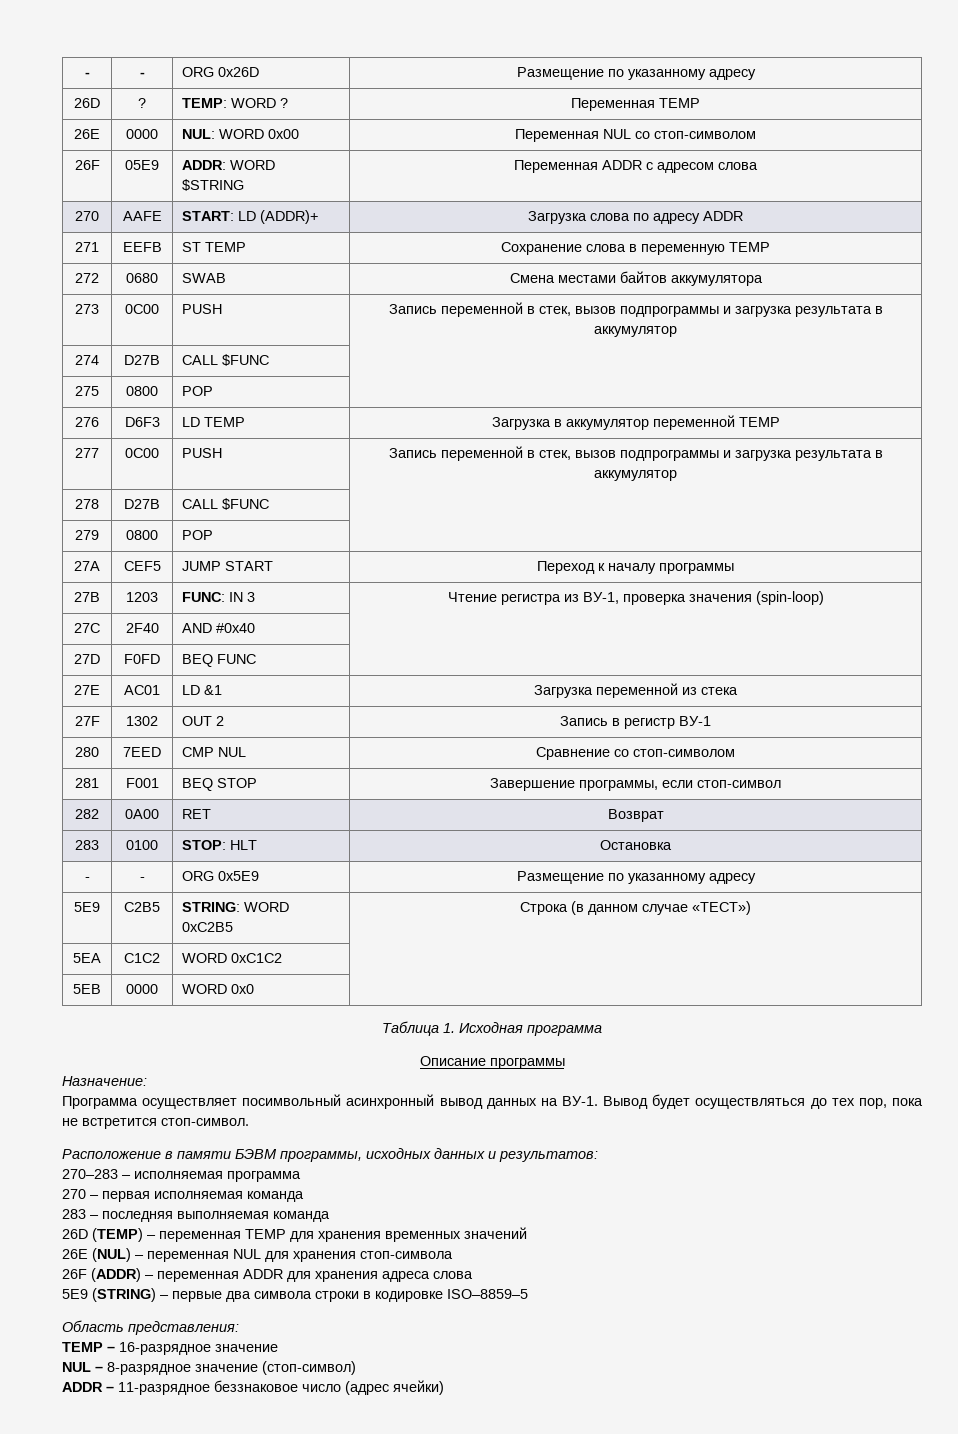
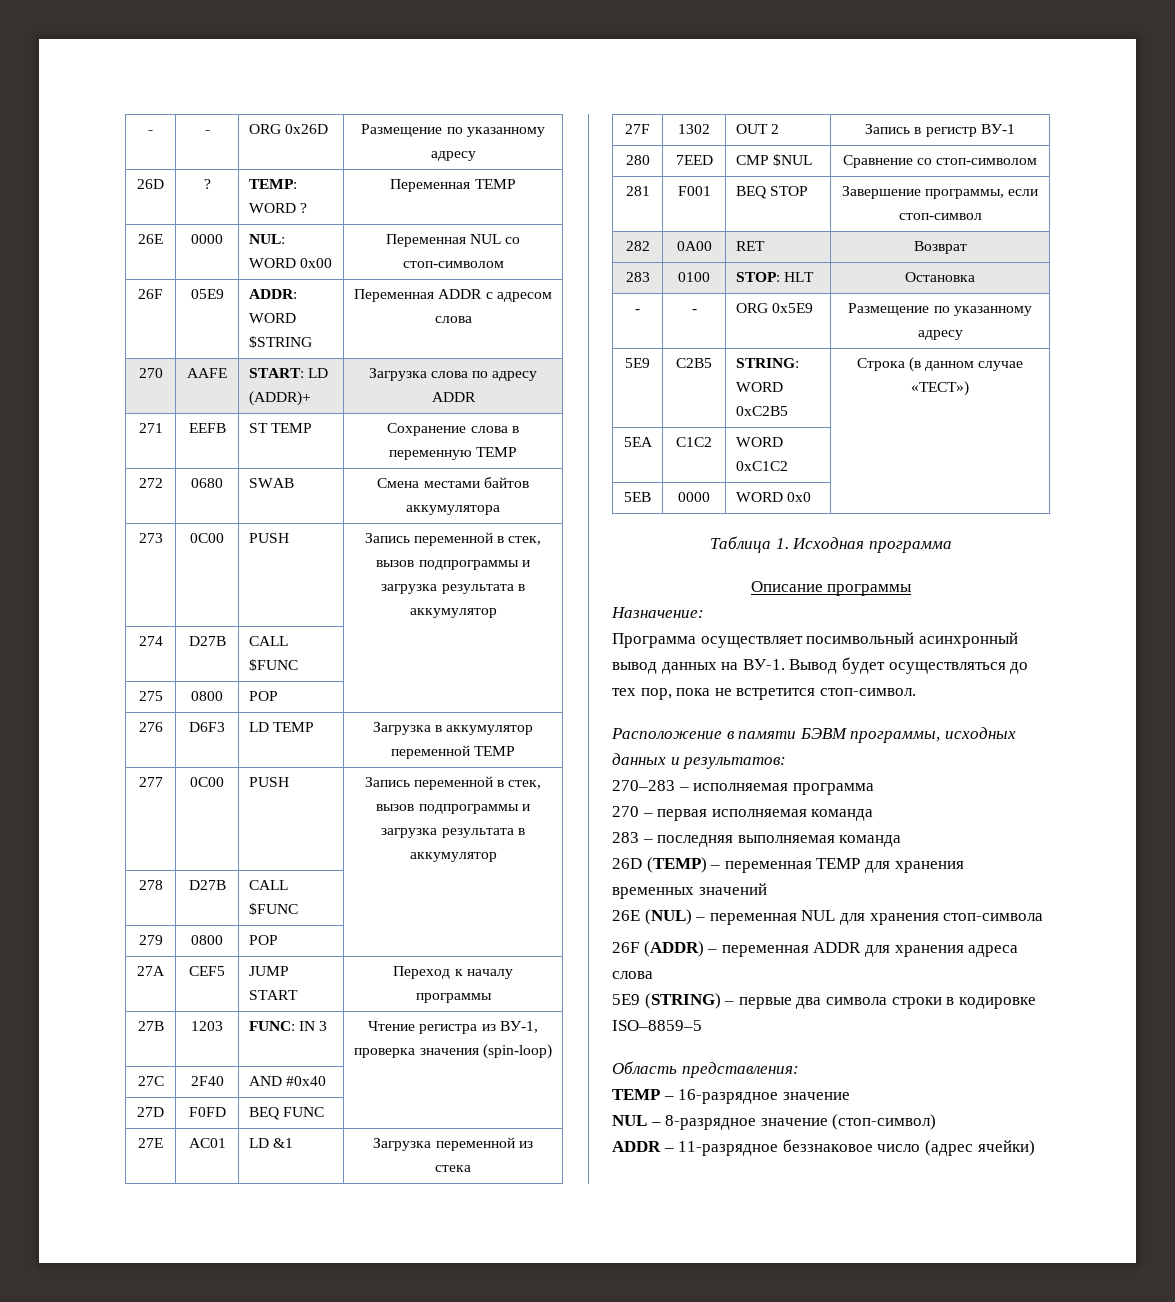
[218,747,247,757] NUL -> [773,154,813,166] $NUL

